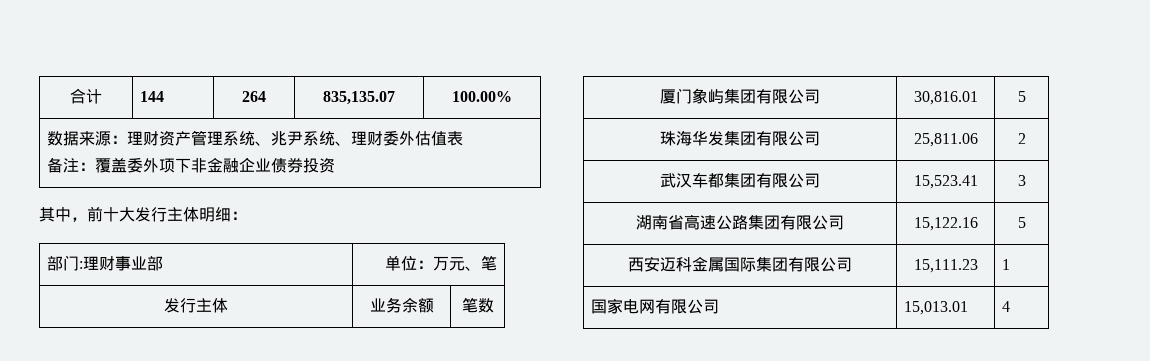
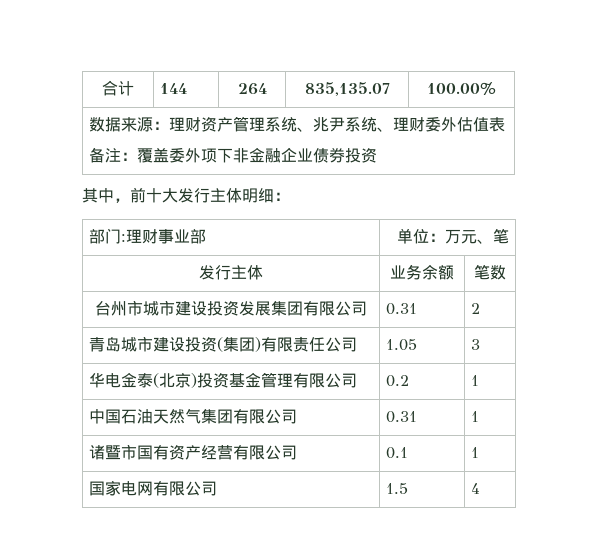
[660,88,820,104] [913,91,978,105] [1017,91,1026,102] [660,131,820,146] [913,133,978,147] [1017,133,1026,144] [660,173,820,188] [913,175,978,189] [1017,175,1026,186] [636,214,844,230] [913,217,978,231] [1017,217,1026,228] [628,256,852,272] [913,259,978,273] 厦门象屿集团有限公司 | 30,816.01 | 5 // 珠海华发集团有限公司 | 25,811.06 | 2 // 武汉车都集团有限公司 | 15,523.41 | 3 // 湖南省高速公路集团有限公司 | 15,122.16 | 5 // 西安迈科金属国际集团有限公司 | 15,111.23 -> [95,300,368,316] [385,303,417,315] [470,303,480,314] [88,336,357,352] [385,339,417,351] [470,339,480,350] [88,372,357,388] [385,375,409,387] [470,375,479,386] [88,408,297,424] [385,411,417,423] [470,411,479,422] [88,444,297,460] [385,447,408,459] 台州市城市建设投资发展集团有限公司 | 0.31 | 2 // 青岛城市建设投资(集团)有限责任公司 | 1.05 | 3 // 华电金泰(北京)投资基金管理有限公司 | 0.2 | 1 // 中国石油天然气集团有限公司 | 0.31 | 1 // 诸暨市国有资产经营有限公司 | 0.1
[903,301,968,315] 15,013.01 -> [385,483,408,494] 1.5

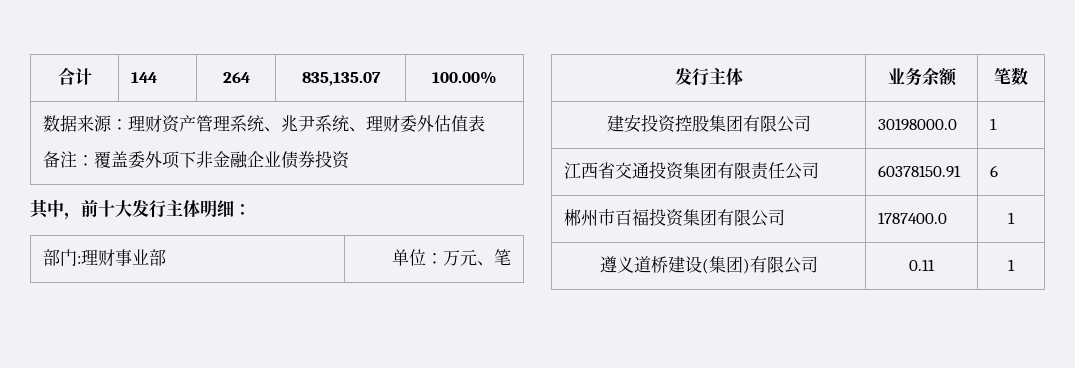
[95,300,368,316] [385,303,417,315] [470,303,480,314] [88,336,357,352] [385,339,417,351] [470,339,480,350] [88,372,357,388] [385,375,409,387] [470,375,479,386] [88,408,297,424] [385,411,417,423] [470,411,479,422] [88,444,297,460] [385,447,408,459] [470,447,479,458] [88,480,217,496] [385,483,408,494] [470,483,480,494] 台州市城市建设投资发展集团有限公司 | 0.31 | 2 // 青岛城市建设投资(集团)有限责任公司 | 1.05 | 3 // 华电金泰(北京)投资基金管理有限公司 | 0.2 | 1 // 中国石油天然气集团有限公司 | 0.31 | 1 // 诸暨市国有资产经营有限公司 | 0.1 | 1 // 国家电网有限公司 | 1.5 | 4 -> [606,114,811,133] [878,118,958,131] [990,118,998,130] [564,161,820,180] [878,165,962,178] [990,165,999,177] [564,208,786,227] [878,212,948,224] [1008,212,1015,224] [599,256,818,274] [909,259,935,271] [1008,259,1015,271] 建安投资控股集团有限公司 | 30198000.0 | 1 // 江西省交通投资集团有限责任公司 | 60378150.91 | 6 // 郴州市百福投资集团有限公司 | 1787400.0 | 1 // 遵义道桥建设(集团)有限公司 | 0.11 | 1

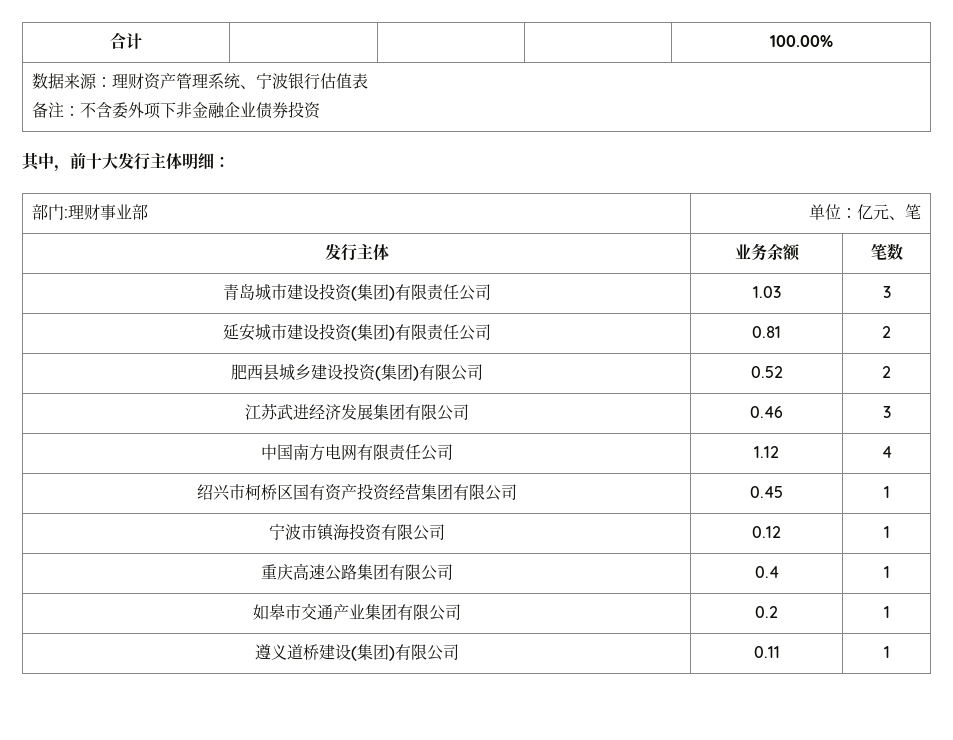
[131,72,158,83] [222,72,250,83] [301,72,381,86] 144 | 264 | 835,135.07 -> (142, 41) | |
[281,115,435,133] 兆尹系统、理财委外 -> [256,73,321,90] 宁波银行
[94,151,129,168] 覆盖 -> [80,102,113,118] 不含
[442,250,460,266] 万 -> [856,204,873,220] 亿
[606,114,811,133] [878,118,958,131] [990,118,998,130] [564,161,820,180] [878,165,962,178] [990,165,999,177] [564,208,786,227] [878,212,948,224] 建安投资控股集团有限公司 | 30198000.0 | 1 // 江西省交通投资集团有限责任公司 | 60378150.91 | 6 // 郴州市百福投资集团有限公司 | 1787400.0 -> [222,283,491,301] [752,286,781,298] [882,286,891,298] [222,323,491,341] [752,326,781,338] [882,326,891,338] [230,363,483,381] [750,366,783,378] [882,366,891,378] [244,403,469,421] [750,406,783,418] [882,406,891,418] [260,444,453,461] [754,446,779,458] [881,446,892,458] [196,483,517,501] [750,486,783,498] [883,486,890,498] [268,523,445,541] [752,526,781,538] [883,526,890,538] [260,563,453,581] [754,566,779,578] [883,566,890,578] [252,603,461,621] [755,606,778,618] 青岛城市建设投资(集团)有限责任公司 | 1.03 | 3 // 延安城市建设投资(集团)有限责任公司 | 0.81 | 2 // 肥西县城乡建设投资(集团)有限公司 | 0.52 | 2 // 江苏武进经济发展集团有限公司 | 0.46 | 3 // 中国南方电网有限责任公司 | 1.12 | 4 // 绍兴市柯桥区国有资产投资经营集团有限公司 | 0.45 | 1 // 宁波市镇海投资有限公司 | 0.12 | 1 // 重庆高速公路集团有限公司 | 0.4 | 1 // 如皋市交通产业集团有限公司 | 0.2

